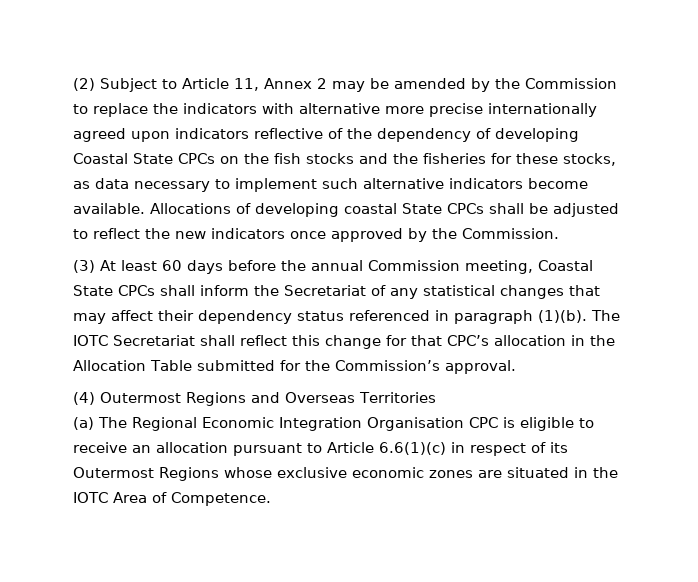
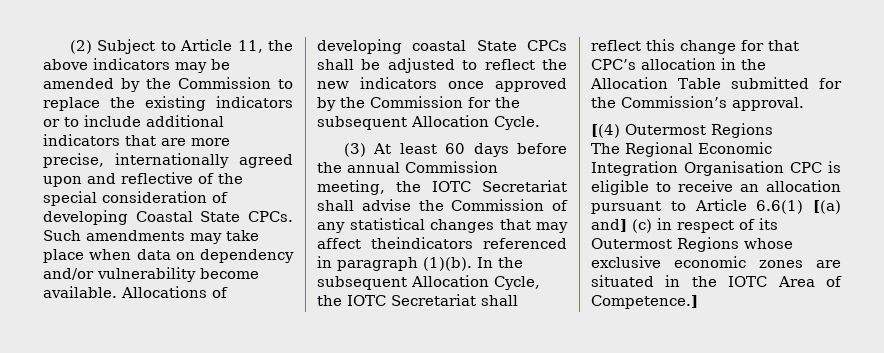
[264,78,327,89] Annex 2 -> [268,40,294,51] [43,58,170,70] the above indicators
[183,103,483,117] indicators with alternative more precise -> [145,96,293,111] [43,115,224,127] [43,134,230,146] [43,153,104,168] existing indicators or to include additional indicators that are more precise,
[175,128,249,139] indicators -> [87,173,116,184] and
[377,128,471,142] dependency -> [43,191,207,206] special consideration
[178,153,616,166] [73,178,523,192] CPCs on the fish stocks and the fisheries for these stocks, as data necessary to implement such alternative indicators -> [248,211,293,222] [43,230,259,244] [43,249,294,263] [43,267,196,282] CPCs. Such amendments may take place when data on dependency and/or vulnerability
[462,228,559,239] Commission. -> [370,96,520,108] [317,115,540,130] Commission for the subsequent Allocation Cycle.
[538,260,593,271] [73,285,366,296] Coastal State CPCs shall inform the Secretariat -> [396,180,567,192] [317,199,545,211] the IOTC Secretariat shall advise the Commission
[158,310,344,324] their dependency status -> [371,237,473,249] theindicators
[591,310,620,321] The -> [477,257,523,268] [317,275,540,290] [317,295,342,306] In the subsequent Allocation Cycle, the
[73,392,436,406] [73,417,94,430] (4) Outermost Regions and Overseas Territories // (a) -> [591,123,773,138] [(4) Outermost Regions //
[379,442,446,455] 6.6(1)(c) -> [756,200,841,214] [591,219,652,233] 6.6(1) [(a) and] (c)
[171,492,271,506] Competence. -> [591,295,698,309] Competence.]

